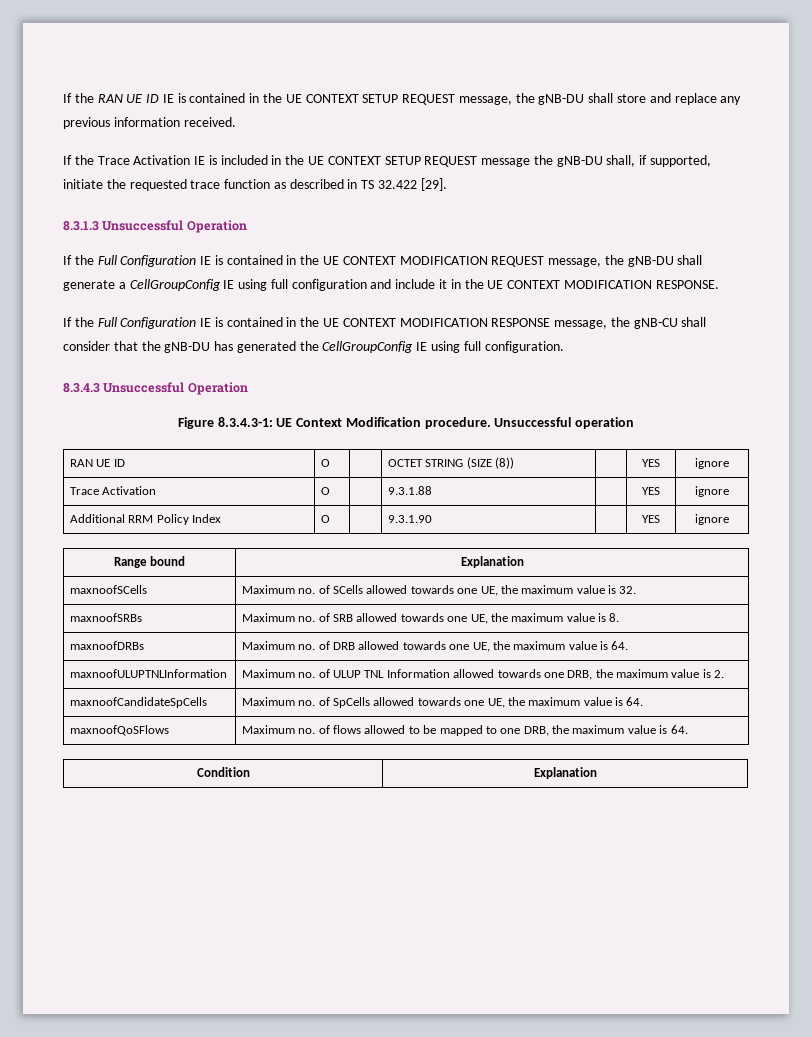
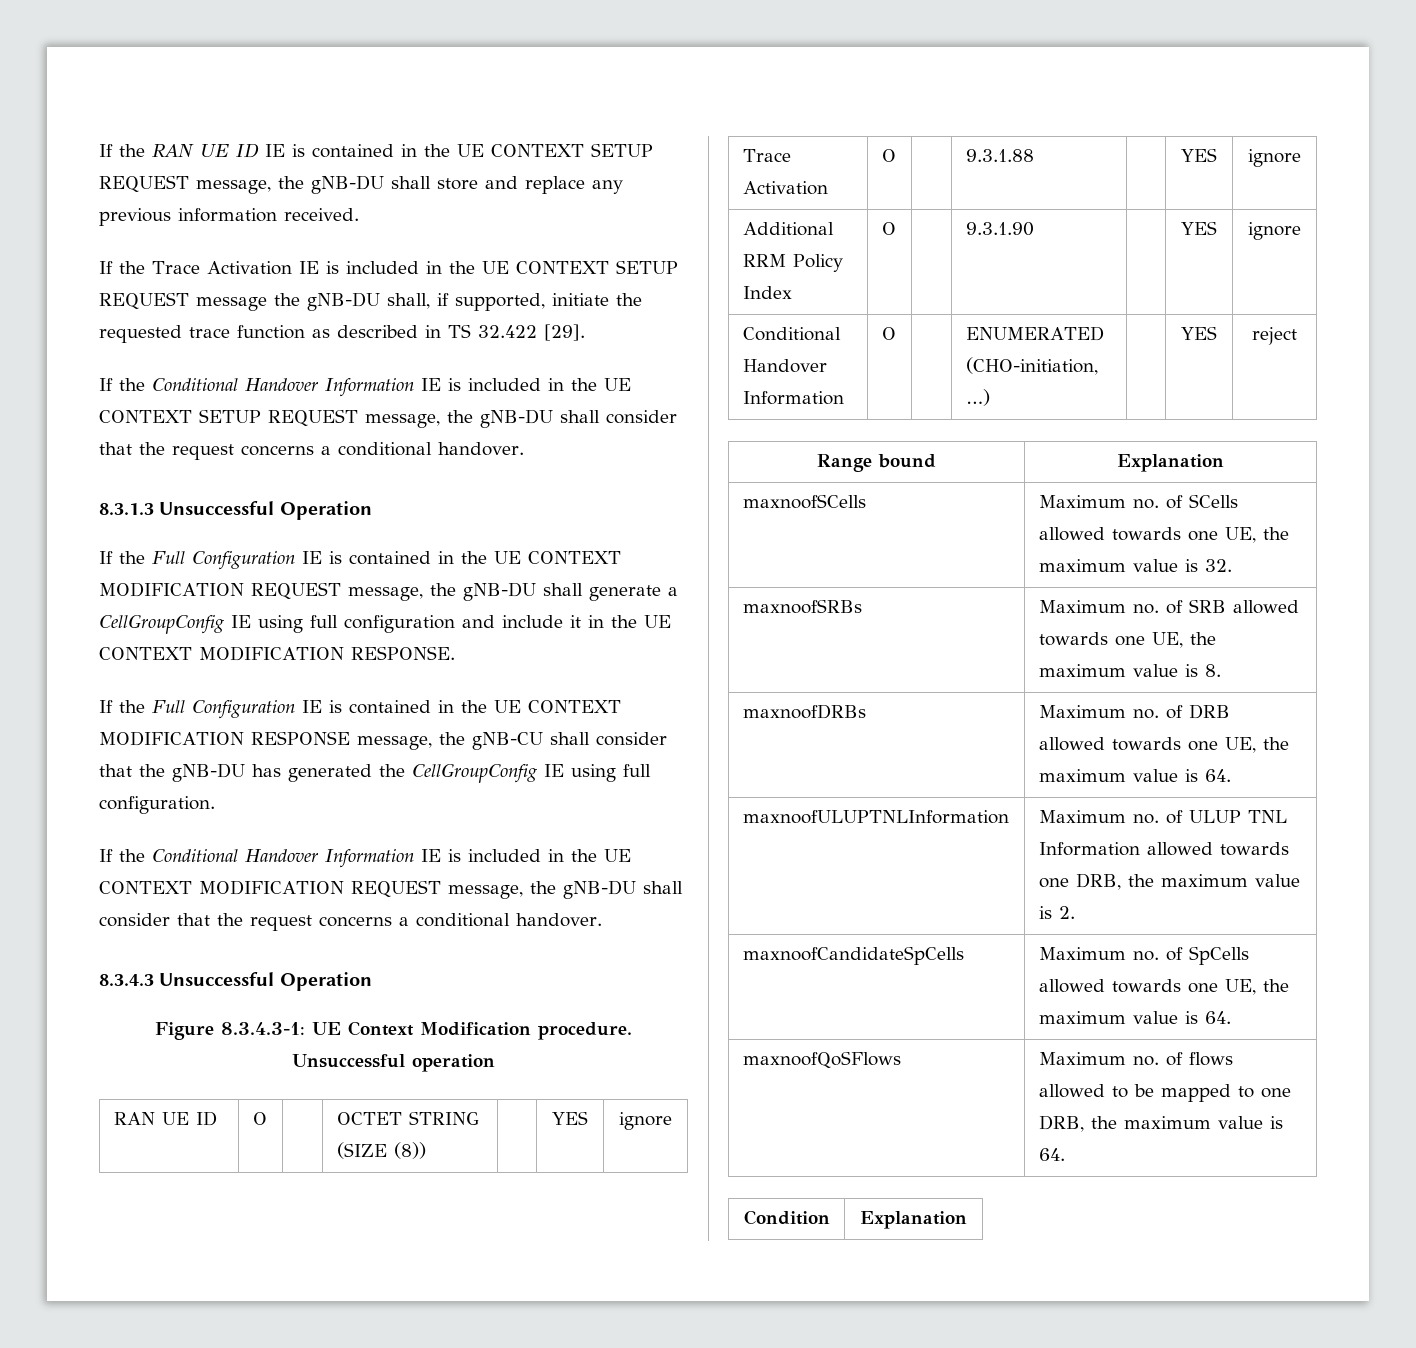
(447, 184) none -> [99,378,631,397] [99,409,677,428] [99,442,524,460] // If the Conditional Handover Information IE is included in the UE CONTEXT SETUP REQUEST message, the gNB-DU shall consider that the request concerns a conditional handover.
(564, 347) none -> [99,849,631,868] [99,880,683,899] [99,913,602,931] // If the Conditional Handover Information IE is included in the UE CONTEXT MODIFICATION REQUEST message, the gNB-DU shall consider that the request concerns a conditional handover.
(729, 519) none -> [742,327,841,341] [742,359,827,373] [742,391,844,405] [881,327,896,340] [965,326,1104,341] [965,357,1098,375] [965,389,990,406] [1181,326,1217,340] [1252,327,1297,345] // Conditional Handover Information | O | | ENUMERATED (CHO-initiation, …) | | YES | reject

